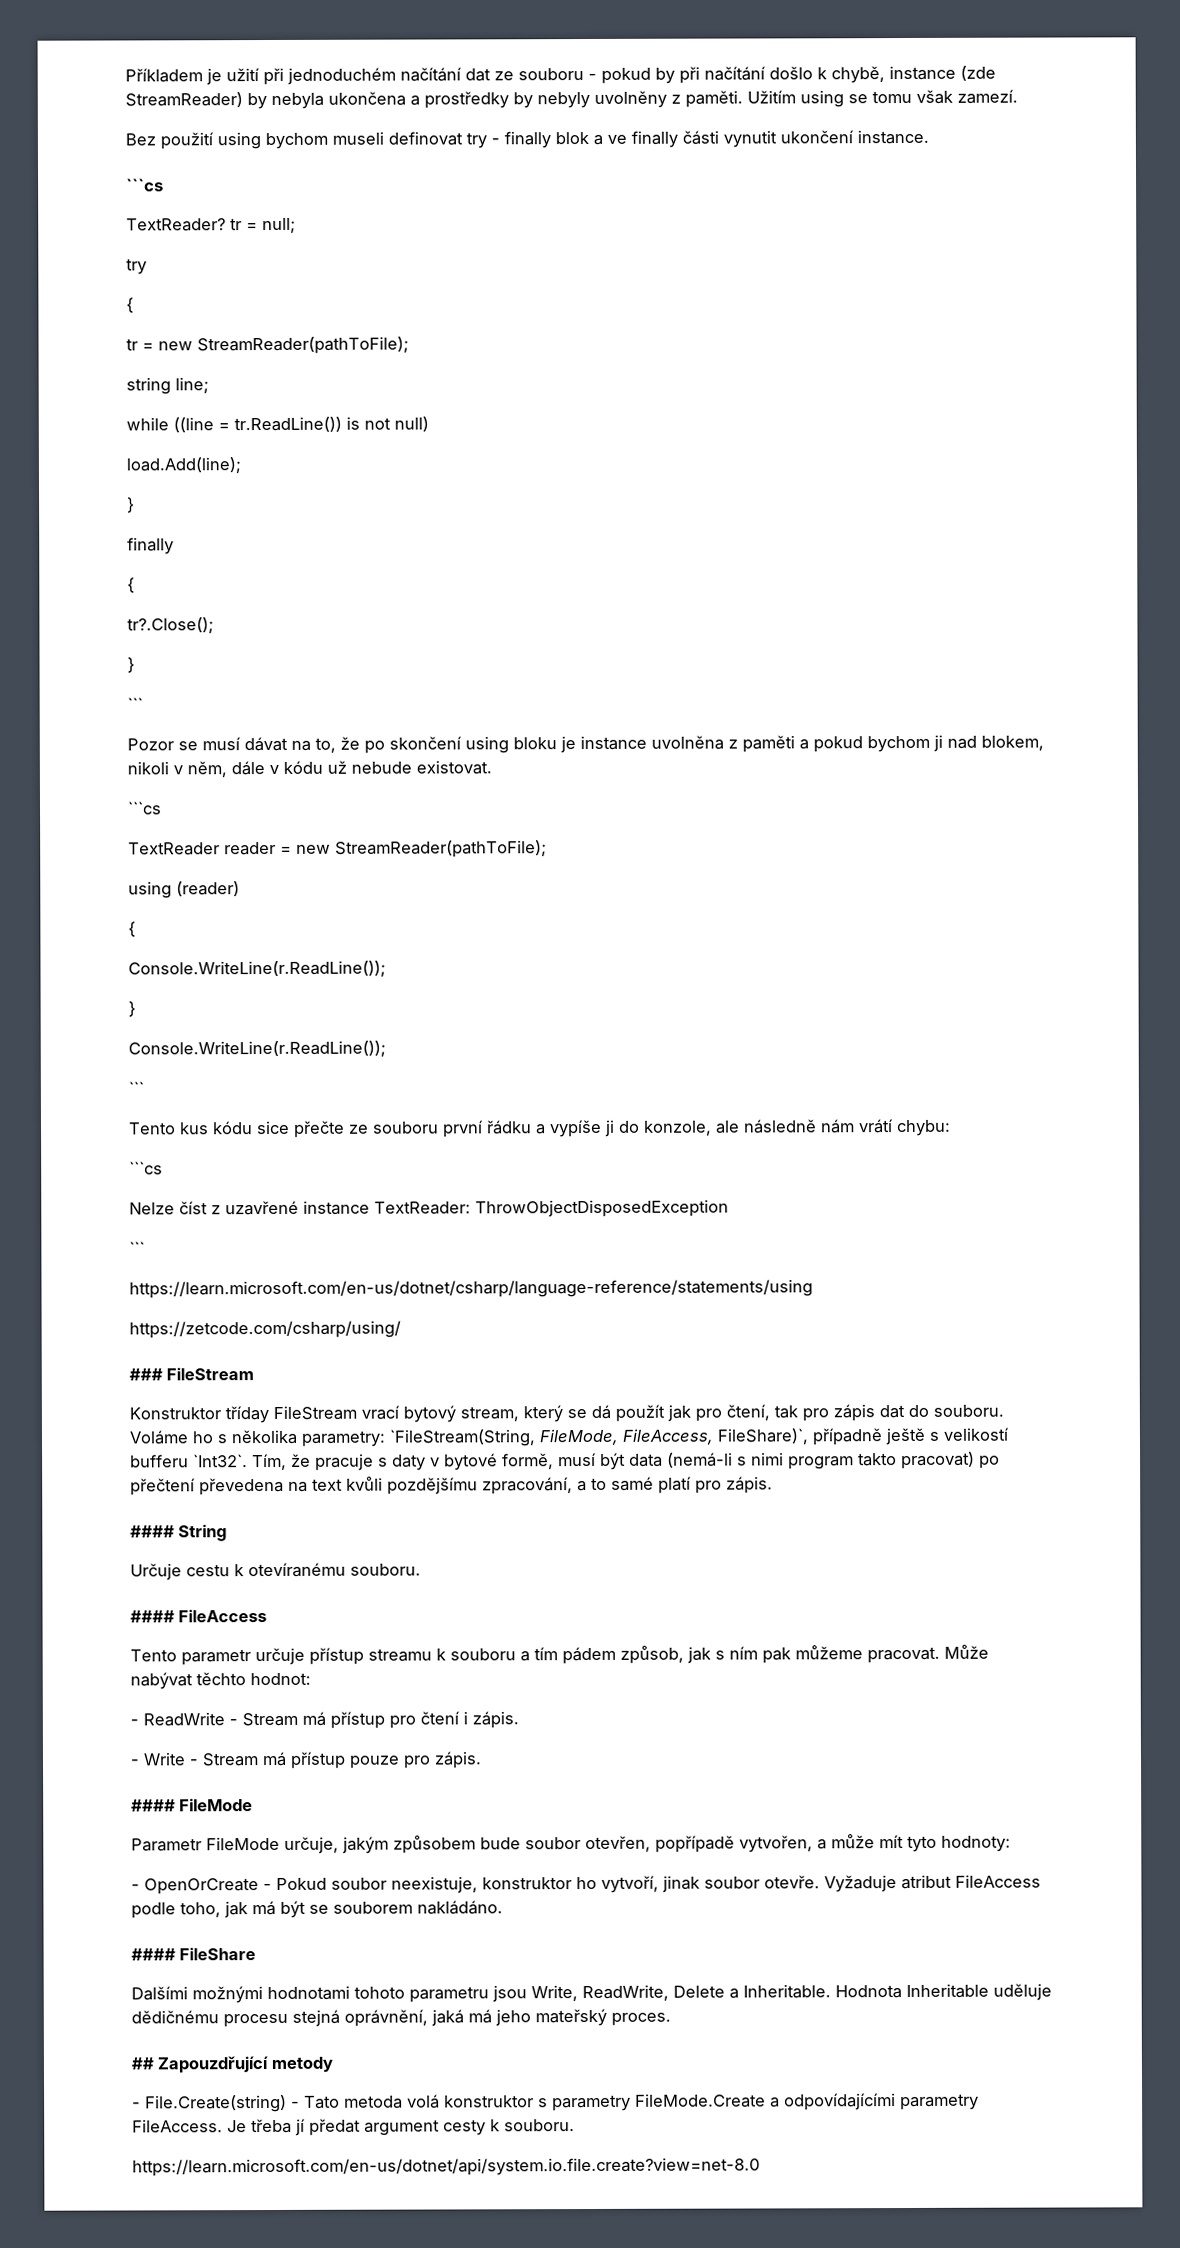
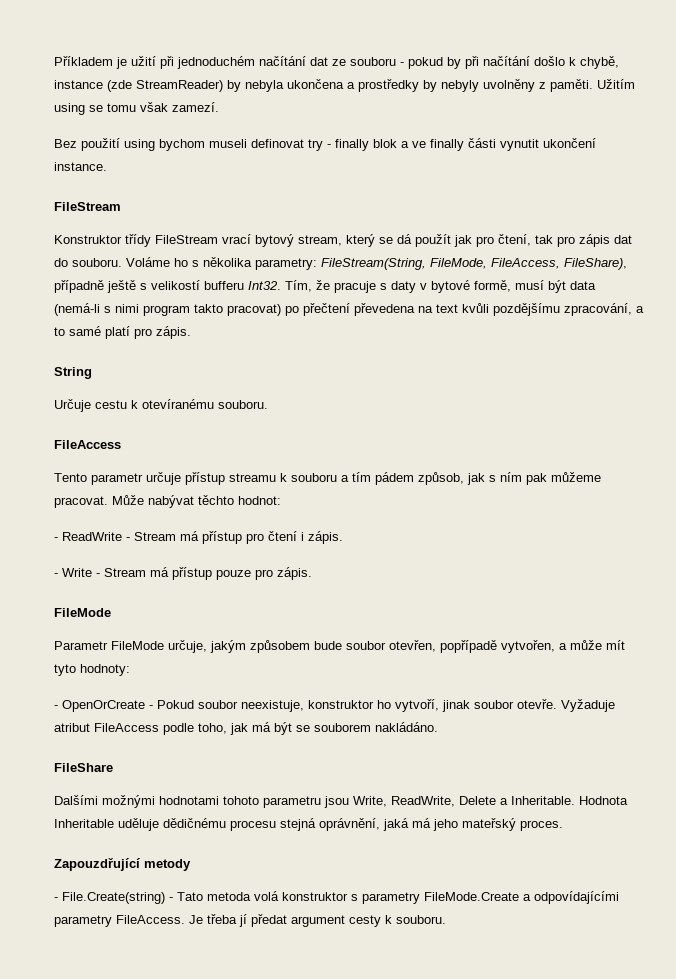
[126,178,164,192] [126,217,296,234] [126,258,147,275] [126,297,134,314] [126,336,409,355] [126,377,209,395] [126,416,429,433] [126,457,241,474] [127,497,135,514] [127,537,174,555] [127,577,135,594] [127,617,214,634] [127,657,135,674] [127,697,143,711] [127,734,1044,754] [127,760,492,778] [127,801,162,815] [128,840,547,858] [128,881,240,899] [128,921,136,938] [128,960,386,978] [128,1001,136,1018] [128,1040,386,1058] [128,1081,144,1095] [128,1119,951,1138] [129,1161,163,1175] [129,1199,729,1218] [129,1241,145,1255] [129,1279,813,1299] [129,1320,401,1339] [129,1368,163,1381] ```cs // TextReader? tr = null; // try // { // tr = new StreamReader(pathToFile); // string line; // while ((line = tr.ReadLine()) is not null) // load.Add(line); // } // finally // { // tr?.Close(); // } // ``` // Pozor se musí dávat na to, že po skončení using bloku je instance uvolněna z paměti a pokud bychom ji nad blokem, nikoli v něm, dále v kódu už nebude existovat. // ```cs // TextReader reader = new StreamReader(pathToFile); // using (reader) // { // Console.WriteLine(r.ReadLine()); // } // Console.WriteLine(r.ReadLine()); // ``` // Tento kus kódu sice přečte ze souboru první řádku a vypíše ji do konzole, ale následně nám vrátí chybu: // ```cs // Nelze číst z uzavřené instance TextReader: ThrowObjectDisposedException // ``` // https://learn.microsoft.com/en-us/dotnet/csharp/language-reference/statements/using // https://zetcode.com/csharp/using/ // ### -> (107, 166) none
[225,1406,269,1424] tříday -> [125,234,151,247] třídy
[389,1429,536,1447] `FileStream(String, -> [321,258,426,270] FileStream(String,
[717,1428,809,1445] FileShare)`, -> [564,258,627,270] FileShare),
[193,1454,248,1468] `Int32`. -> [248,281,281,290] Int32.
[130,1525,175,1538] #### -> (191, 332) none
[130,1610,175,1623] #### -> (268, 404) none
[131,1799,176,1812] #### -> (312, 573) none
[131,1948,176,1961] #### -> (438, 727) none
[131,2057,154,2070] ## -> (563, 825) none
[132,2157,760,2177] // https://learn.microsoft.com/en-us/dotnet/api/system.io.file.create?view=net-8.0 -> (446, 919) none

